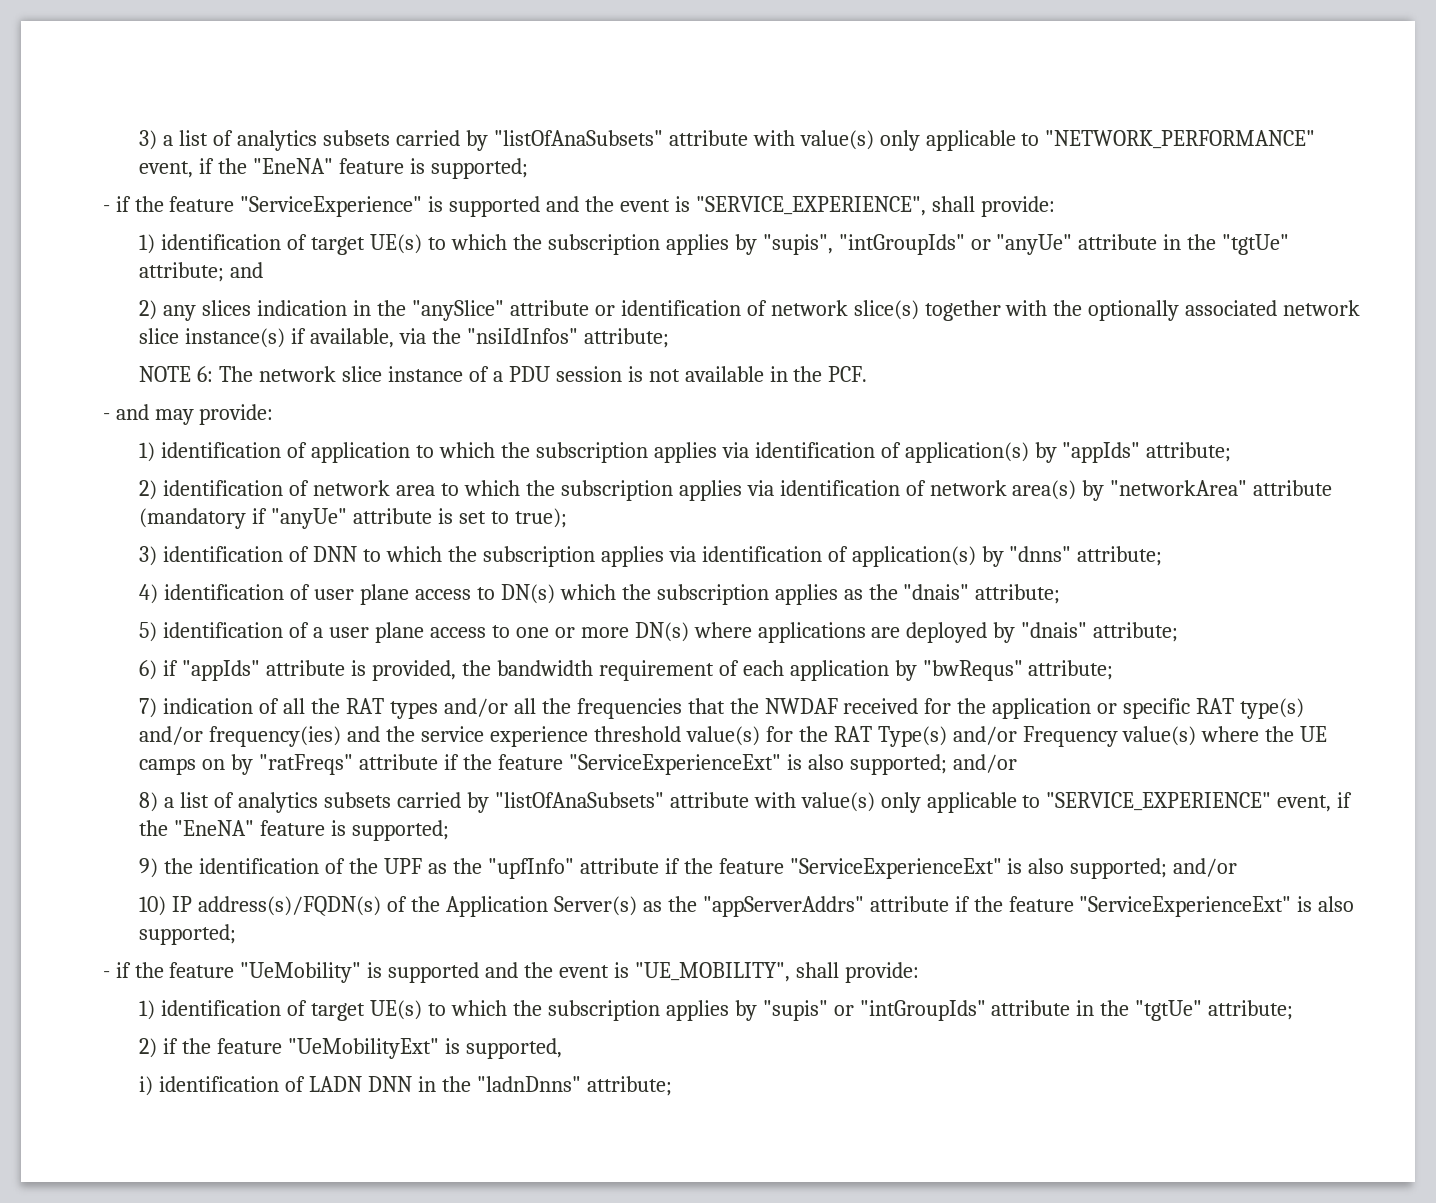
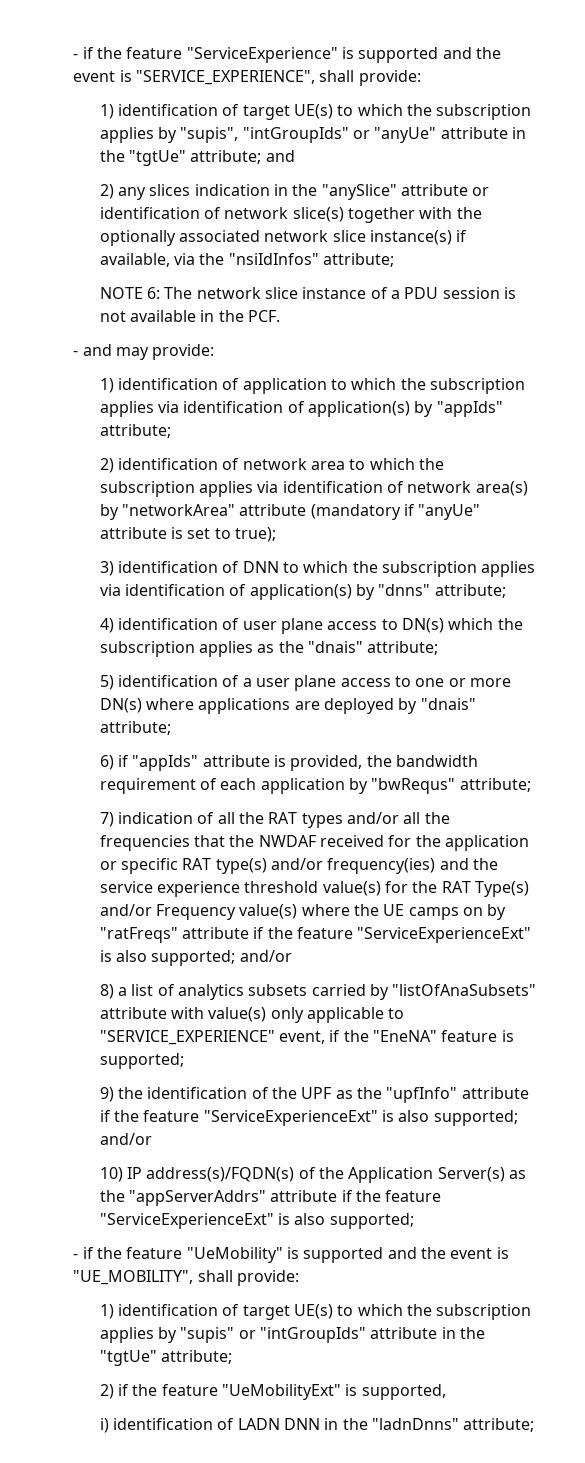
[139,130,1316,151] [139,158,528,179] 3) a list of analytics subsets carried by "listOfAnaSubsets" attribute with value(s) only applicable to "NETWORK_PERFORMANCE" event, if the "EneNA" feature is supported; // -> (73, 56) none

